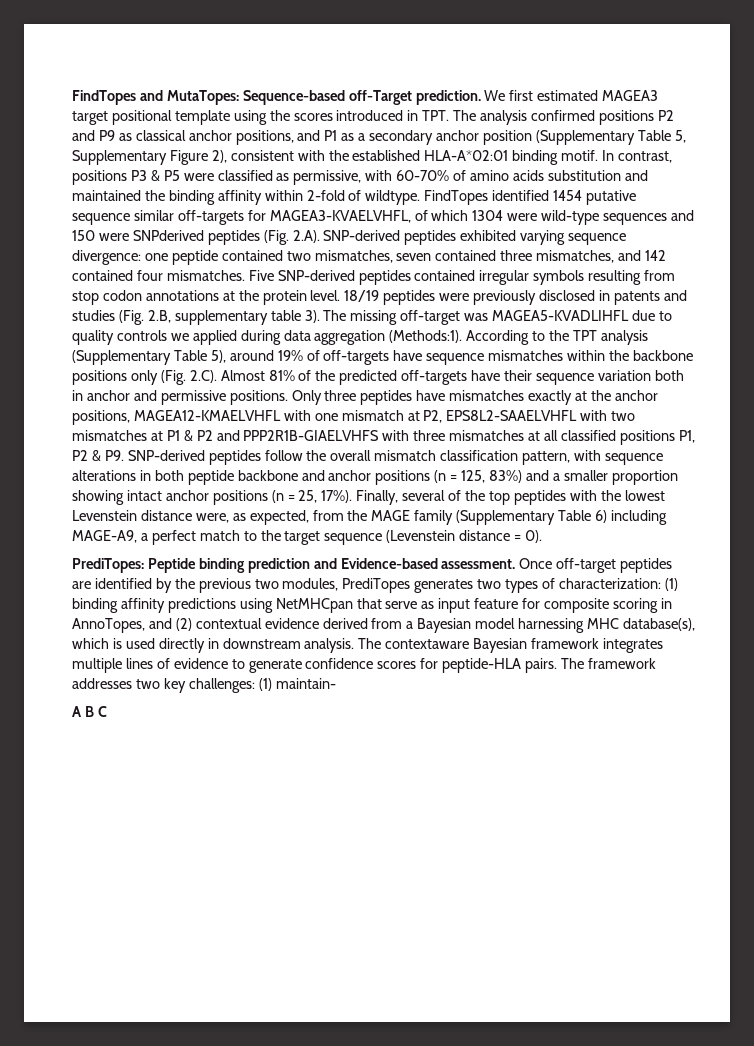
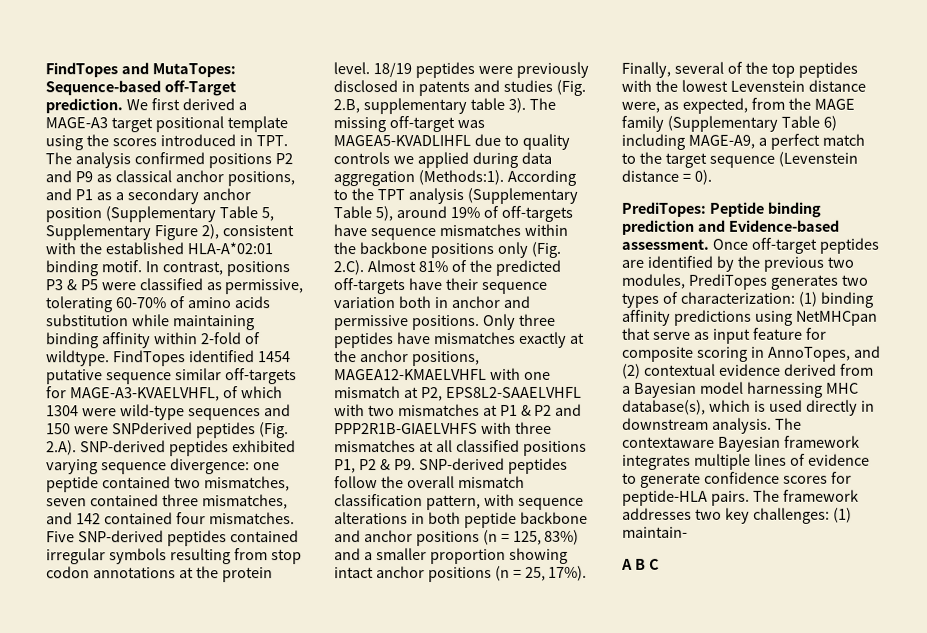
[537,90,659,101] estimated MAGEA3 -> [181,98,247,111] [45,117,108,129] derived a MAGE-A3
[365,170,393,181] with -> [45,296,112,313] tolerating
[624,170,648,181] [72,190,165,201] and maintained the -> [130,314,255,331] while maintaining
[269,210,411,223] MAGEA3-KVAELVHFL, -> [69,387,220,402] MAGE-A3-KVAELVHFL,

